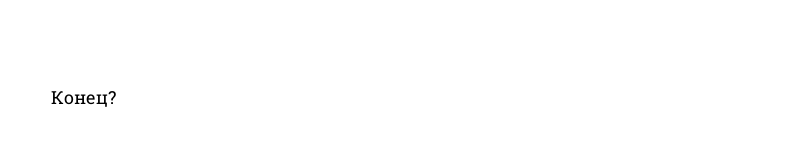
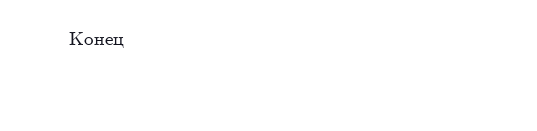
[51,91,116,107] Конец? -> [69,32,124,48] Конец

